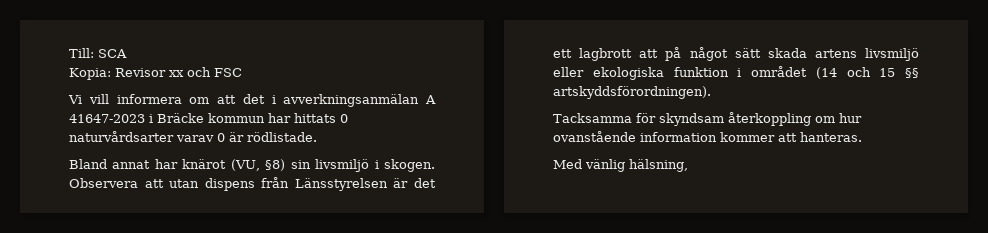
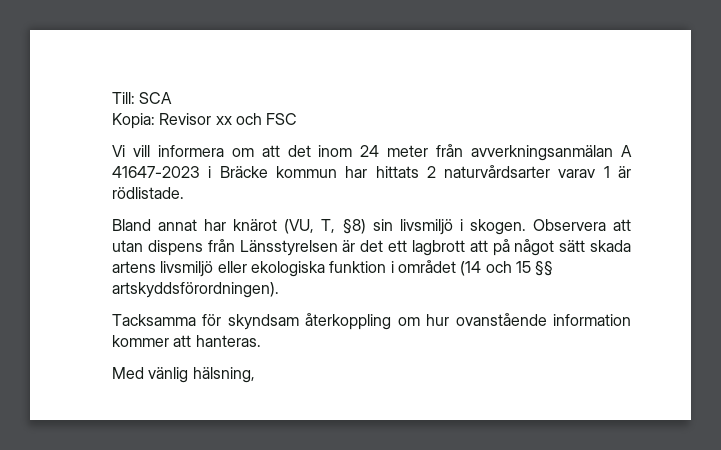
[271,95,276,104] i -> [318,144,464,157] inom 24 meter från
[340,114,348,123] 0 -> [426,166,436,178] 2
[217,133,225,142] 0 -> [603,166,610,178] 1
(260, 165) none -> [321,219,336,233] T,

